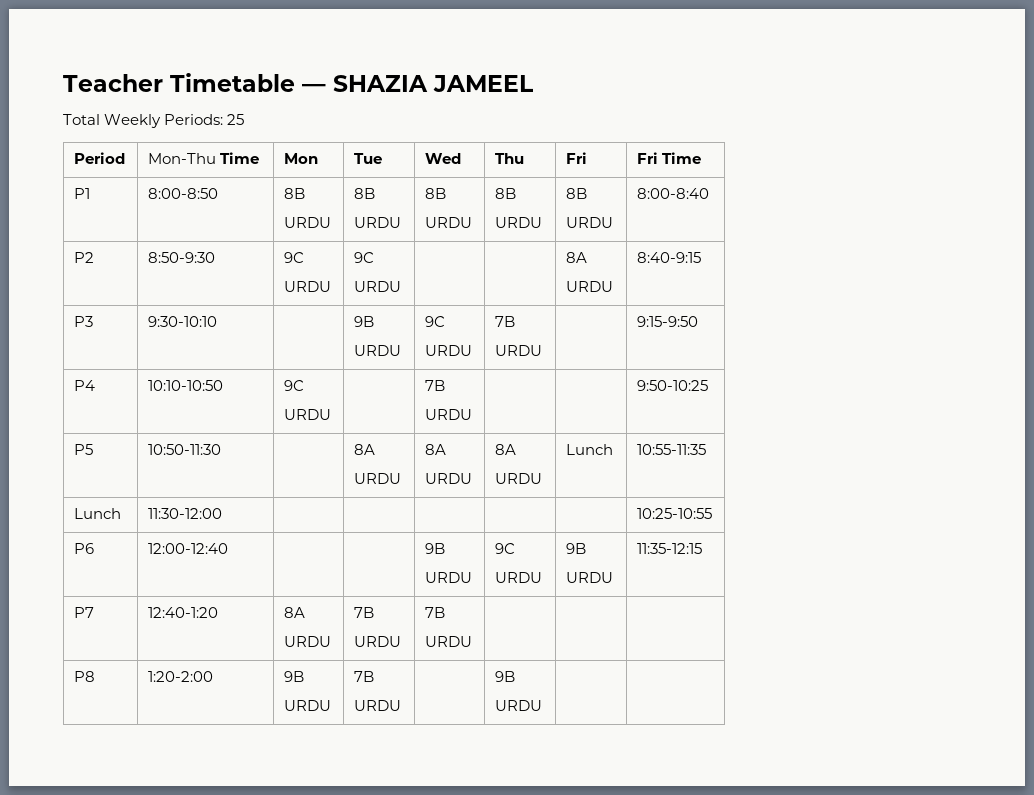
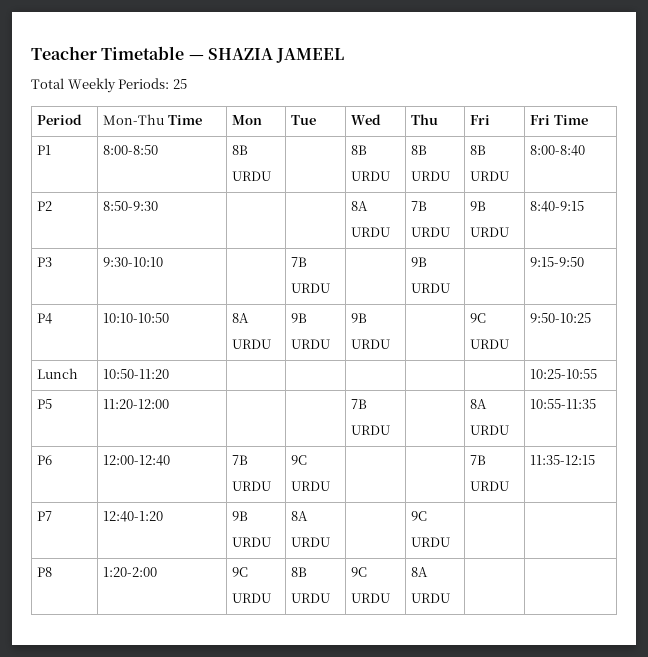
[354,188,376,199] [354,217,402,228] 8B // URDU -> (272, 176) none
[284,252,305,263] [284,281,332,292] [354,252,375,263] [354,281,402,292] [566,252,588,263] 9C // URDU | 9C // URDU | | | 8A -> [351,201,369,211] [351,227,391,237] [411,201,428,211] [411,227,451,237] [470,201,487,211] | | 8A // URDU | 7B // URDU | 9B
[354,316,375,327] [354,345,402,356] [425,316,446,327] [425,345,473,356] [495,316,516,327] [495,345,543,356] [637,316,699,327] [74,380,96,391] [148,380,224,391] [284,380,305,391] [284,409,332,420] [425,380,446,391] [425,409,473,420] [637,380,709,391] [74,444,94,455] [148,444,222,455] [354,444,376,455] [354,473,402,484] [425,444,447,455] [425,473,473,484] [495,444,517,455] [495,473,543,484] [566,444,614,455] [637,444,707,455] [74,508,122,519] [148,508,223,519] [637,508,713,519] [74,543,95,554] [148,543,229,554] [425,543,446,554] [425,572,473,583] [495,543,516,554] [495,572,543,583] [566,543,587,554] [566,572,614,583] [637,543,703,554] [74,607,95,618] [148,607,219,618] [284,607,306,618] [284,636,332,647] [354,607,375,618] [354,636,402,647] [425,607,446,618] [425,636,473,647] [74,671,96,682] [148,671,214,682] [284,671,305,682] [284,700,332,711] [354,671,375,682] [354,700,402,711] [495,671,516,682] 9B // URDU | 9C // URDU | 7B // URDU | | 9:15-9:50 // P4 | 10:10-10:50 | 9C // URDU | | 7B // URDU | | | 9:50-10:25 // P5 | 10:50-11:30 | | 8A // URDU | 8A // URDU | 8A // URDU | Lunch | 10:55-11:35 // Lunch | 11:30-12:00 | | | | | | 10:25-10:55 // P6 | 12:00-12:40 | | | 9B // URDU | 9C // URDU | 9B // URDU | 11:35-12:15 // P7 | 12:40-1:20 | 8A // URDU | 7B // URDU | 7B // URDU | | | // P8 | 1:20-2:00 | 9B // URDU | 7B // URDU | | 9B -> [291,257,308,267] [291,283,331,293] [411,257,428,267] [411,283,451,293] [530,257,585,267] [37,313,53,324] [103,313,170,323] [232,313,250,323] [232,339,272,349] [291,313,308,323] [291,339,331,349] [351,313,368,323] [351,339,391,349] [470,313,487,323] [470,339,510,349] [530,313,592,323] [37,368,79,379] [103,369,170,379] [530,369,598,379] [37,399,53,409] [103,399,170,409] [351,399,368,409] [351,425,391,435] [470,399,488,409] [470,425,510,435] [530,399,597,409] [37,455,53,465] [103,455,171,466] [232,455,249,465] [232,481,272,491] [291,455,308,465] [291,481,331,491] [470,455,487,465] [470,481,510,491] [530,455,596,465] [37,511,53,521] [103,511,164,522] [232,511,249,521] [232,537,272,547] [291,511,309,521] [291,537,331,547] [411,511,428,521] [411,537,451,547] [37,567,53,577] [103,567,158,577] [232,567,249,577] [232,593,272,603] [291,567,308,577] [291,593,331,603] [351,567,368,577] [351,593,391,603] [411,567,429,577] 7B // URDU | | 9B // URDU | | 9:15-9:50 // P4 | 10:10-10:50 | 8A // URDU | 9B // URDU | 9B // URDU | | 9C // URDU | 9:50-10:25 // Lunch | 10:50-11:20 | | | | | | 10:25-10:55 // P5 | 11:20-12:00 | | | 7B // URDU | | 8A // URDU | 10:55-11:35 // P6 | 12:00-12:40 | 7B // URDU | 9C // URDU | | | 7B // URDU | 11:35-12:15 // P7 | 12:40-1:20 | 9B // URDU | 8A // URDU | | 9C // URDU | | // P8 | 1:20-2:00 | 9C // URDU | 8B // URDU | 9C // URDU | 8A

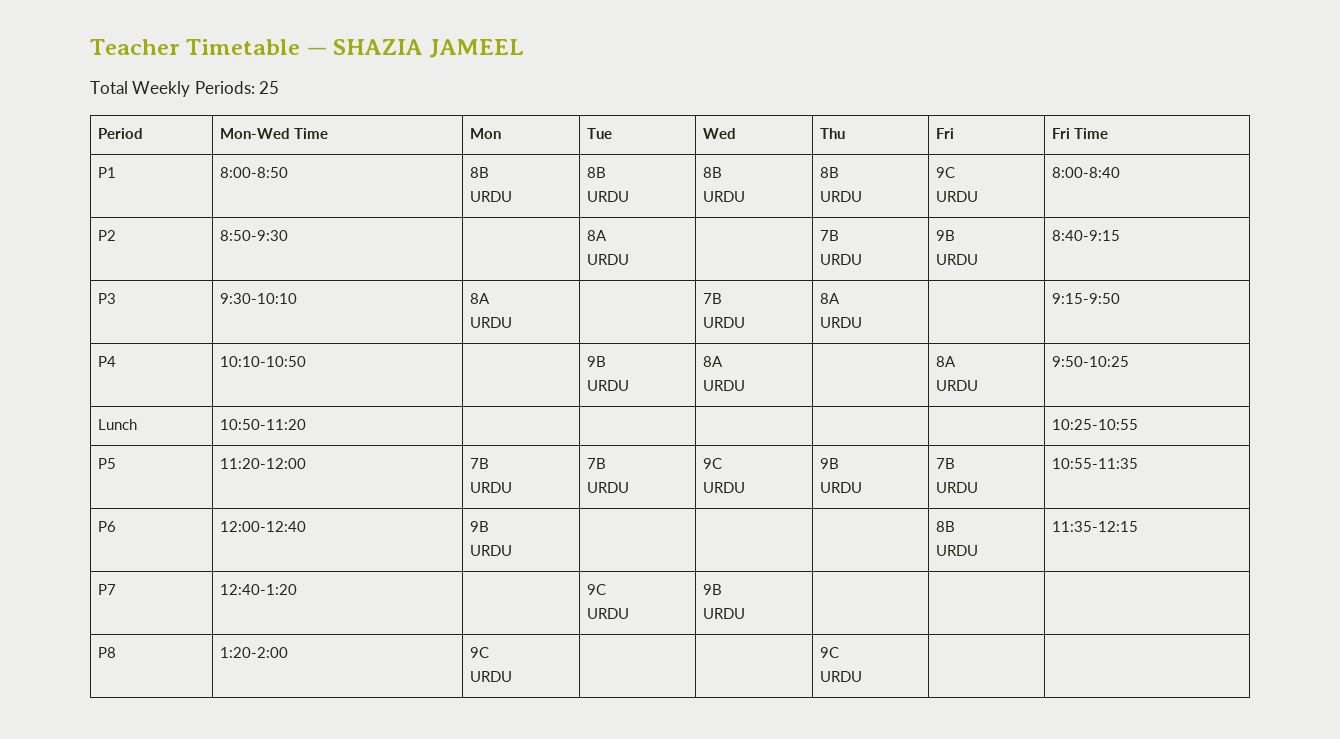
[103,114,165,125] Mon-Thu -> [219,128,290,139] Mon-Wed
[351,145,368,155] [351,171,391,181] [411,145,428,155] [411,171,451,181] [470,145,487,155] | 8B // URDU | 8B // URDU | 8B -> [586,167,606,178] [586,191,629,202] [702,167,722,178] [702,191,745,202] [819,167,839,178] [819,191,862,202] [935,167,955,178] 8B // URDU | 8B // URDU | 8B // URDU | 9C
[351,201,369,211] [351,227,391,237] | 8A // URDU | -> [586,230,607,241] [586,254,629,265] 8A // URDU | |
[291,257,308,267] [291,283,331,293] [411,257,428,267] | | 7B // URDU | | 9B -> [469,293,490,304] [469,317,512,328] [702,293,722,304] [702,317,745,328] [819,293,840,304] | 8A // URDU | | 7B // URDU | 8A
[232,313,250,323] [232,339,272,349] [291,313,308,323] [291,339,331,349] [351,313,368,323] [351,339,391,349] [470,313,487,323] 8A // URDU | 9B // URDU | 9B // URDU | | 9C -> [586,356,606,367] [586,380,629,391] [702,356,723,367] [702,380,745,391] [935,356,956,367] | 9B // URDU | 8A // URDU | | 8A
[351,399,368,409] [351,425,391,435] [470,399,488,409] | | 7B // URDU | | 8A -> [469,458,489,469] [469,482,512,493] [586,458,606,469] [586,482,629,493] [702,458,722,469] [702,482,745,493] [819,458,839,469] [819,482,862,493] [935,458,955,469] 7B // URDU | 7B // URDU | 9C // URDU | 9B // URDU | 7B
[232,455,249,465] [232,481,272,491] [291,455,308,465] [291,481,331,491] [470,455,487,465] 7B // URDU | 9C // URDU | | | 7B -> [469,521,489,532] [469,545,512,556] [935,521,955,532] 9B // URDU | | | | 8B
[232,511,249,521] [232,537,272,547] [291,511,309,521] [291,537,331,547] [411,511,428,521] [411,537,451,547] 9B // URDU | 8A // URDU | | 9C // URDU -> [586,584,606,595] [586,608,629,619] [702,584,722,595] [702,608,745,619] | 9C // URDU | 9B // URDU |
[291,567,308,577] [291,593,331,603] [351,567,368,577] [351,593,391,603] [411,567,429,577] 8B // URDU | 9C // URDU | 8A -> [819,647,839,658] | | 9C

